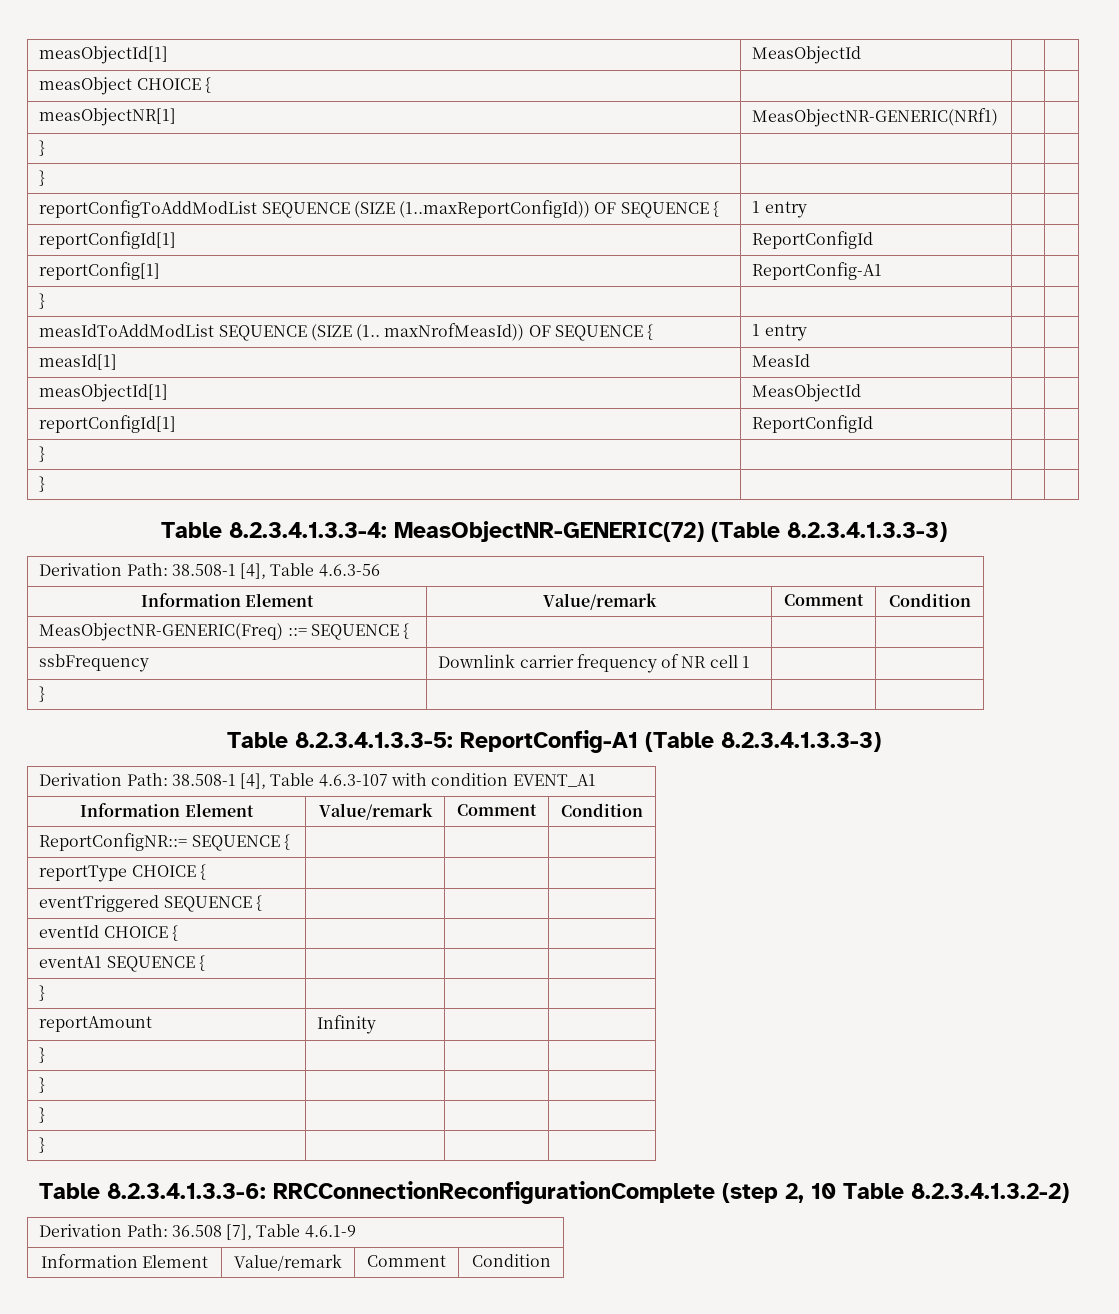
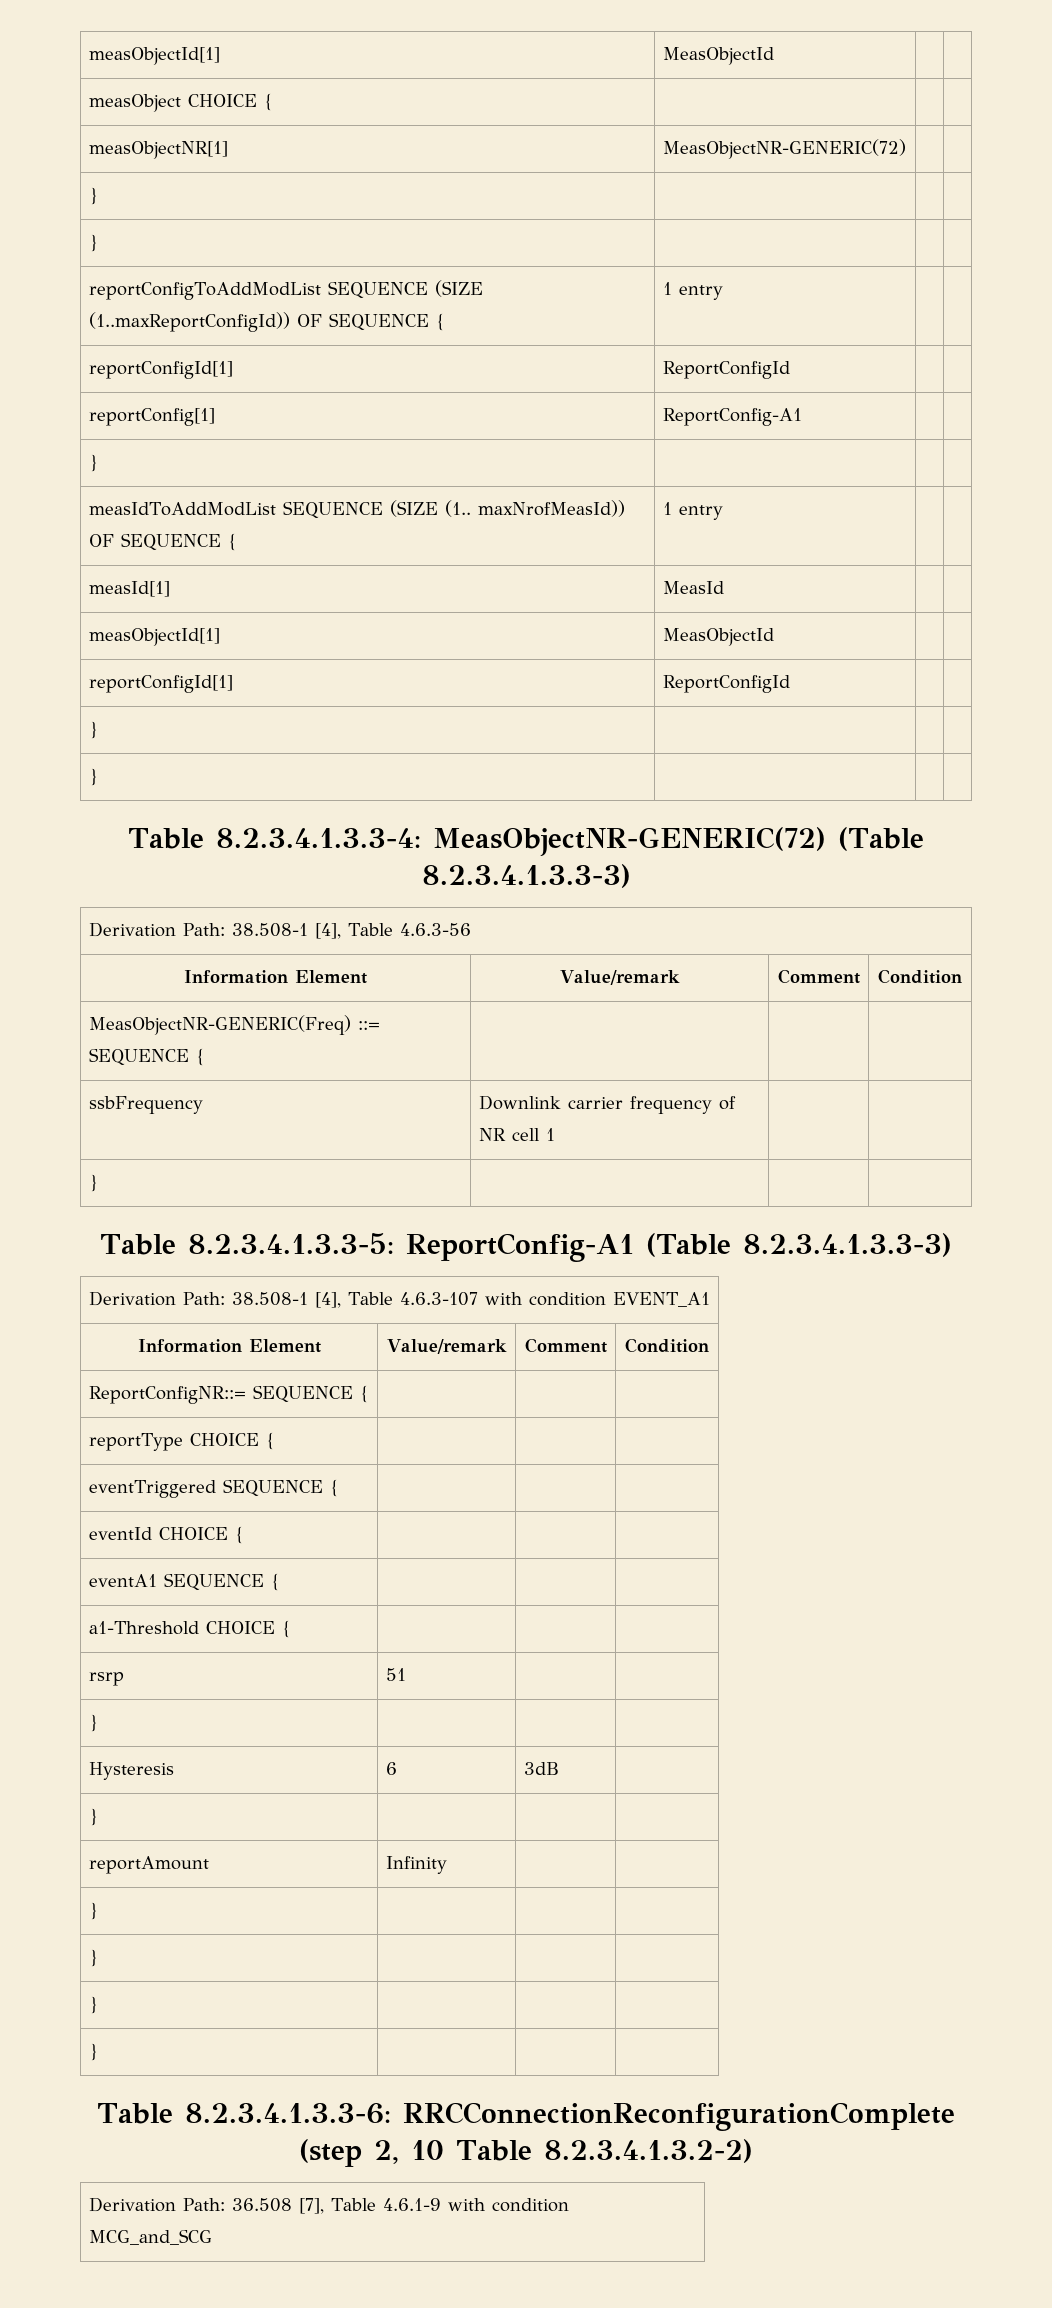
[752,108,999,127] MeasObjectNR-GENERIC(NRf1) -> [662,139,906,159] MeasObjectNR-GENERIC(72)
(205, 963) none -> [88,1620,291,1638] [88,1672,124,1686] [385,1668,406,1681] [88,1714,98,1732] [88,1762,174,1780] [385,1762,397,1775] [523,1762,559,1775] // a1-Threshold CHOICE { | | | // rsrp | 51 | | // } | | | // Hysteresis | 6 | 3dB |
[40,1254,209,1268] [234,1254,342,1271] [367,1255,446,1267] [471,1254,551,1267] // Information Element | Value/remark | Comment | Condition -> [447,2198,569,2212] [88,2229,212,2245] with condition MCG_and_SCG

